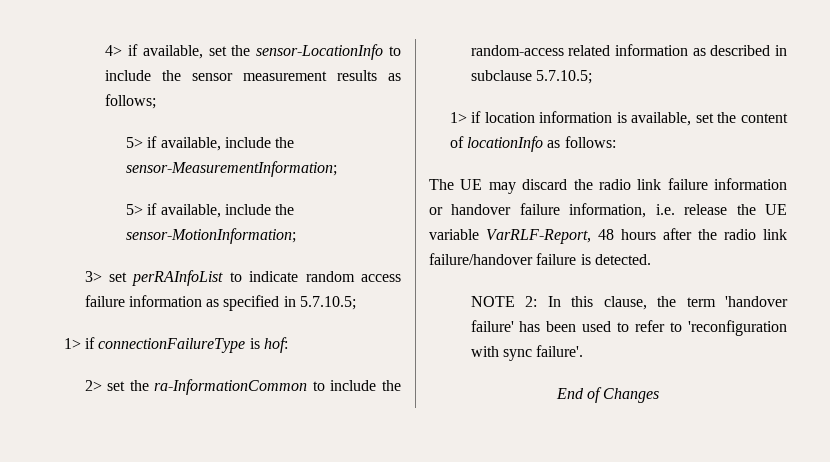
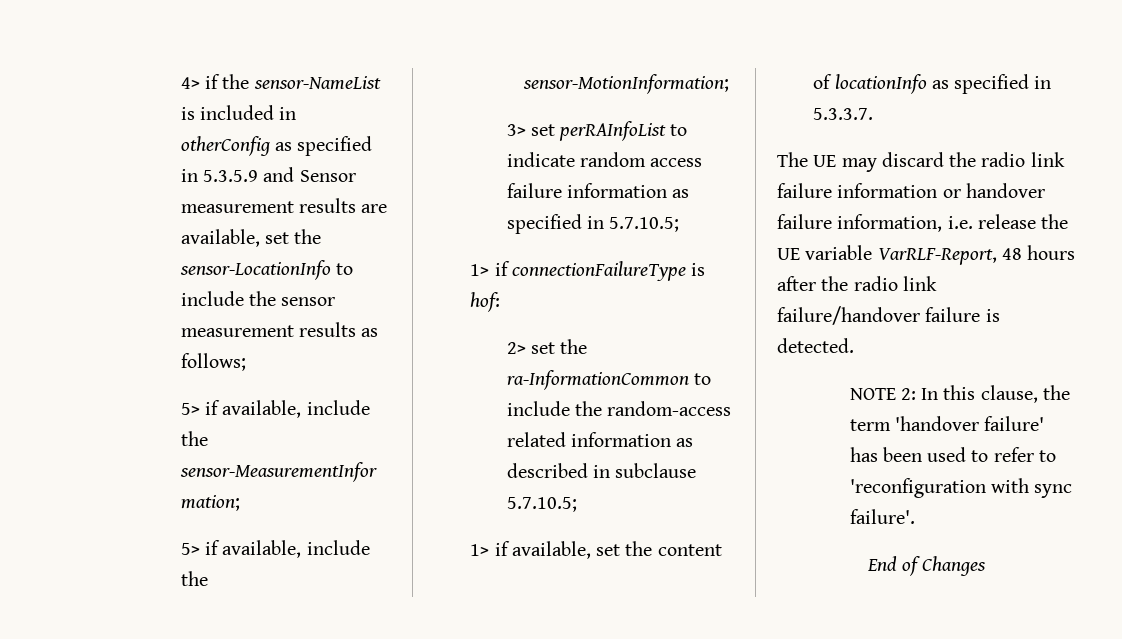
(139, 50) none -> [222,74,381,90] [180,105,297,120] [180,136,373,156] [180,167,356,182] [180,198,388,213] the sensor-NameList is included in otherConfig as specified in 5.3.5.9 and Sensor measurement results are
[484,111,627,123] location information is -> (510, 548) none
[564,136,616,148] follows: -> [954,74,1052,94] [813,108,874,120] specified in 5.3.3.7.

